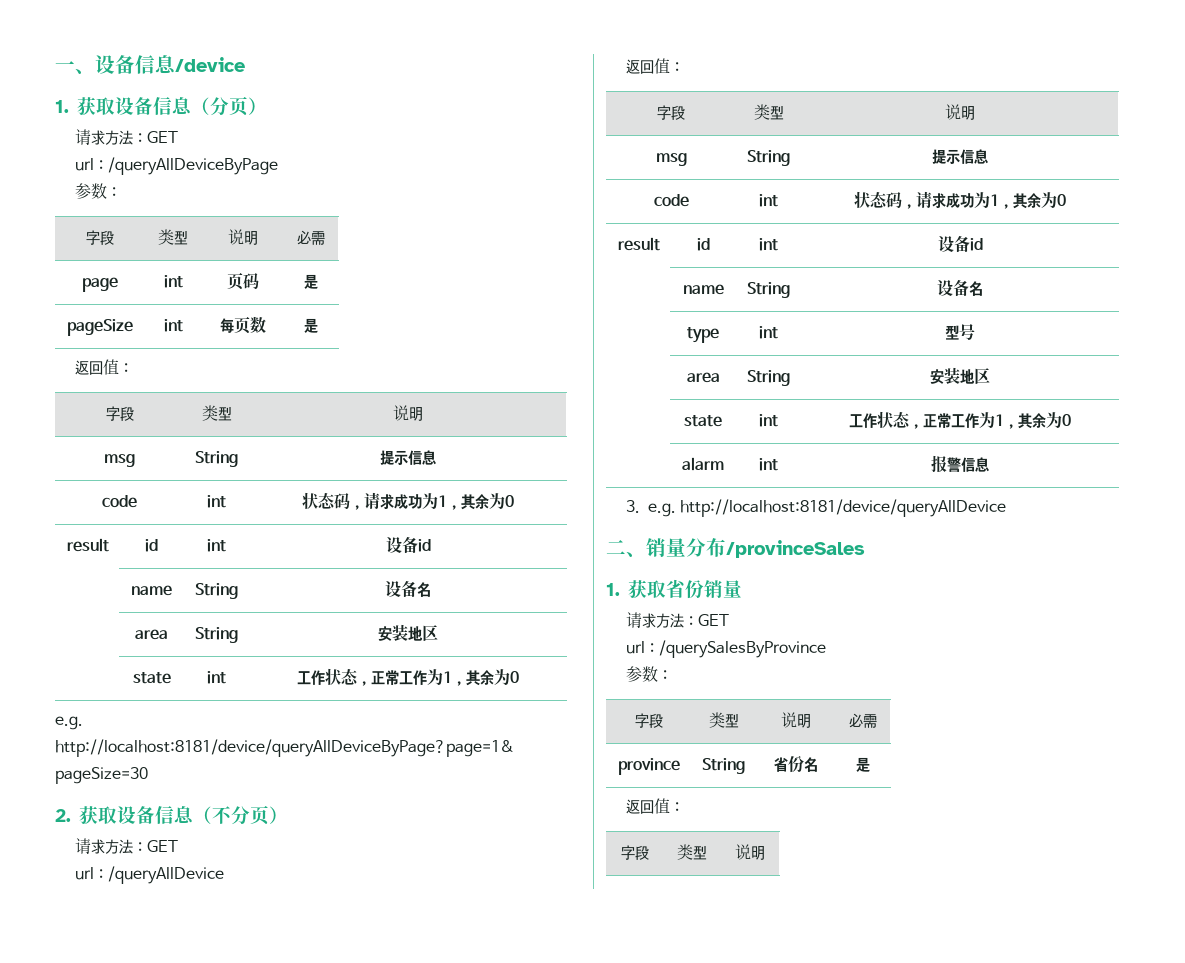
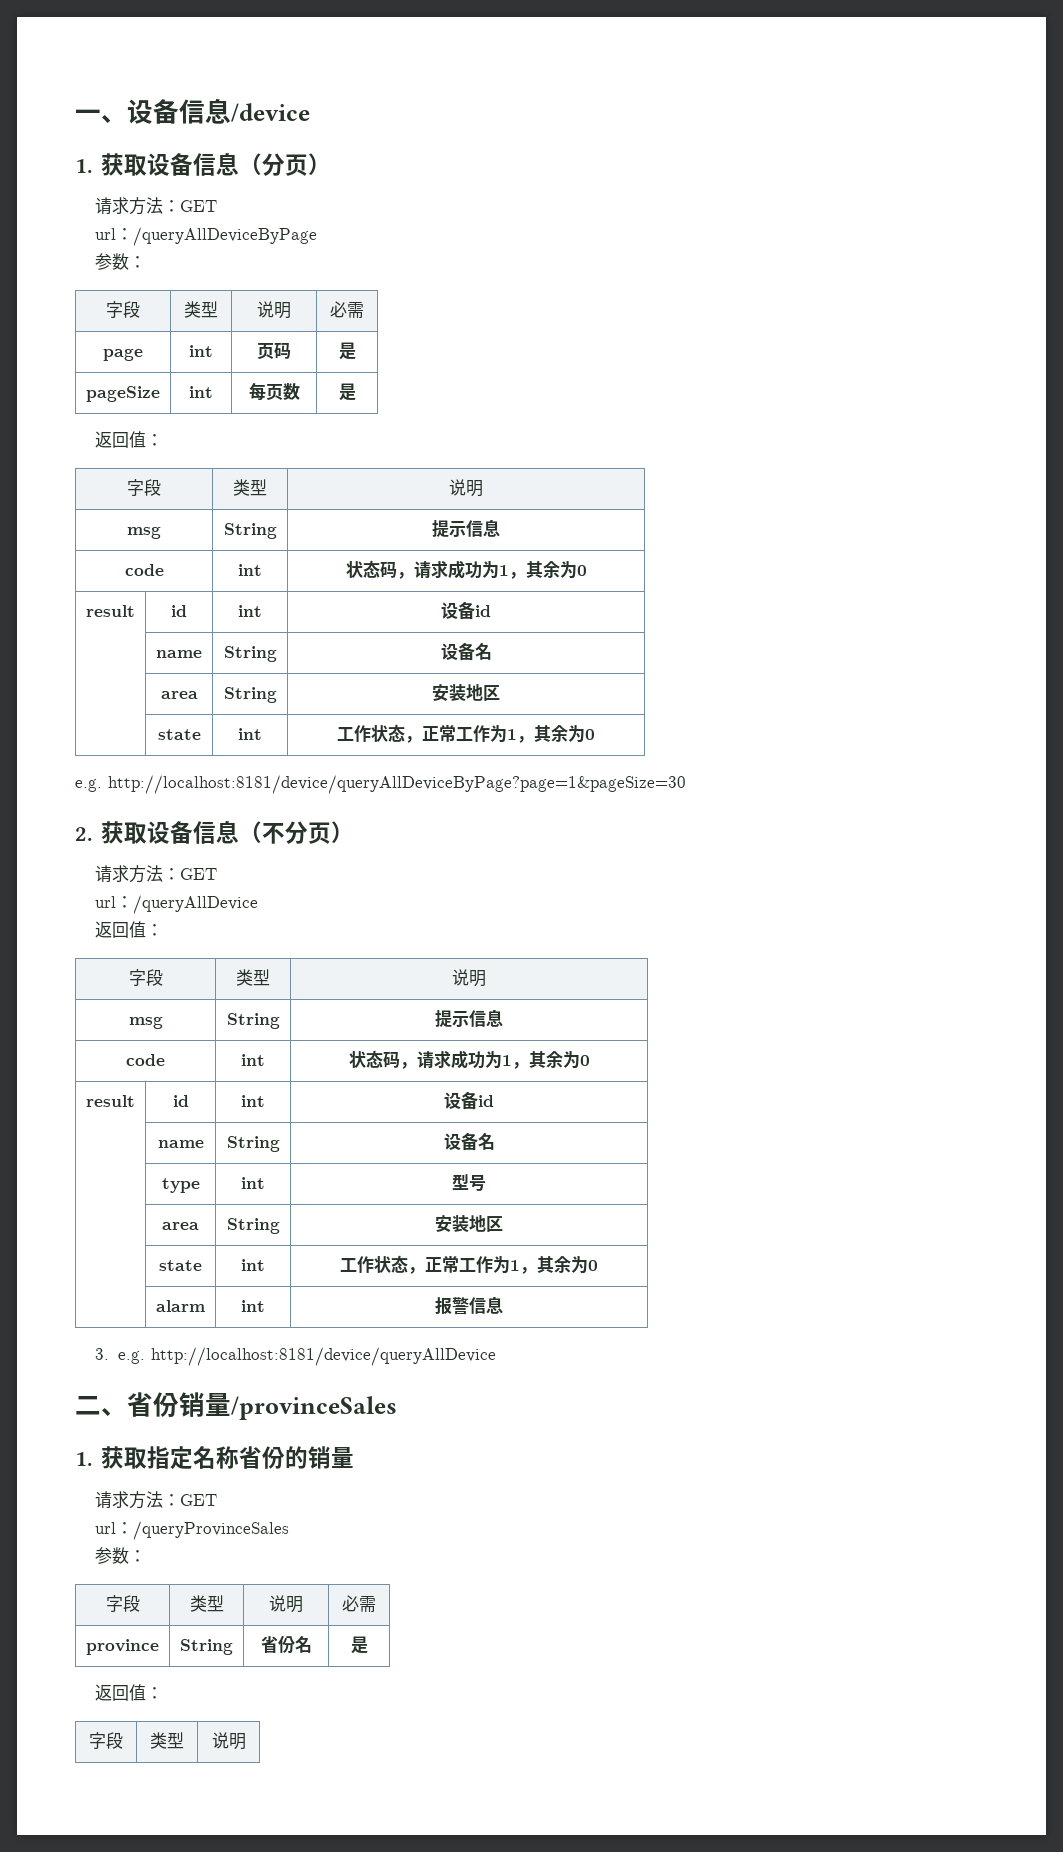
[646,538,726,557] 销量分布 -> [127,1392,231,1417] 省份销量
[666,579,704,599] 省份 -> [146,1446,308,1470] 指定名称省份的
[659,640,827,658] /querySalesByProvince -> [133,1521,290,1540] /queryProvinceSales

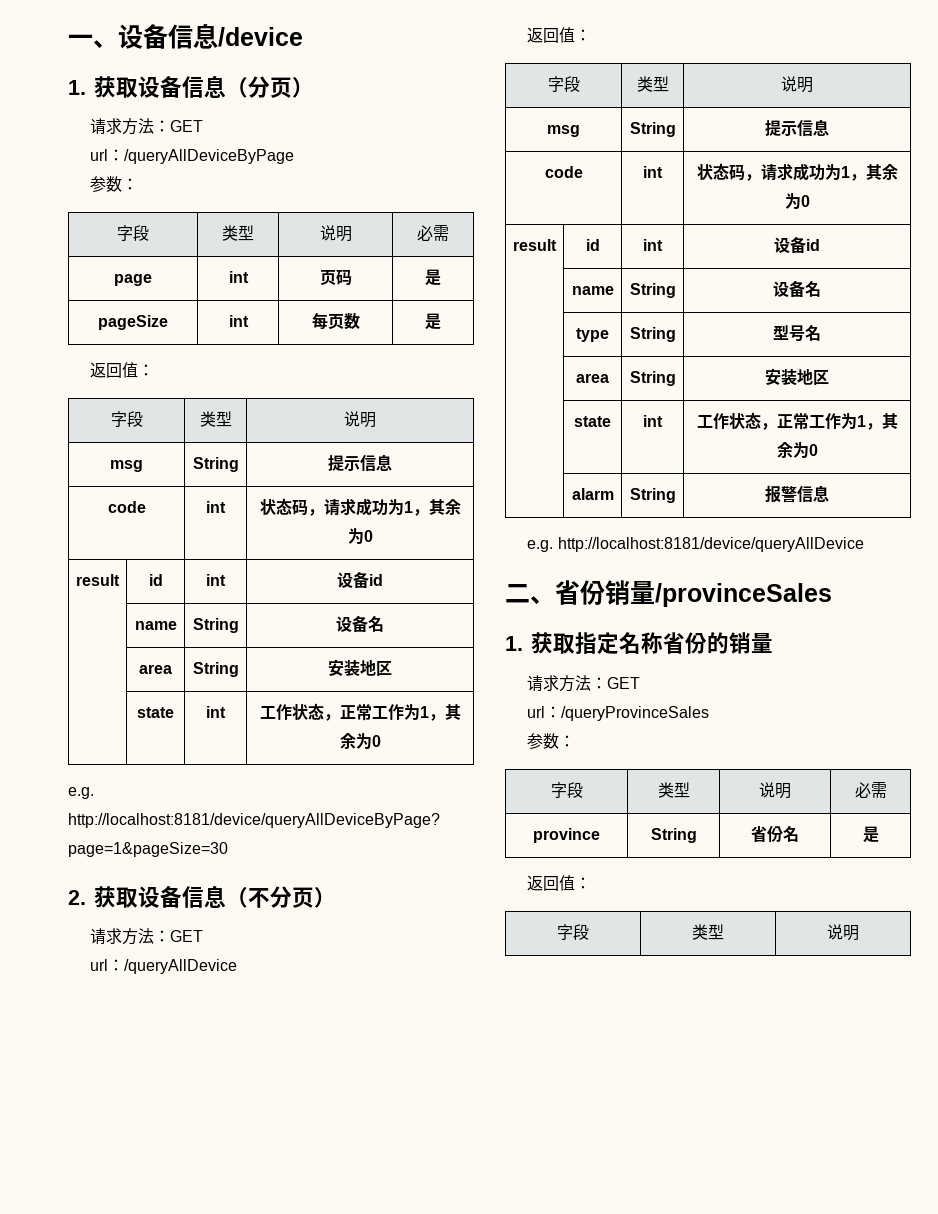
[241,1177,265,1189] int -> [629,327,676,342] String
(486, 1183) none -> [805,325,821,341] 名
[241,1300,265,1312] int -> [629,488,676,503] String
[95,1348,110,1360] 3. -> (829, 493) none

